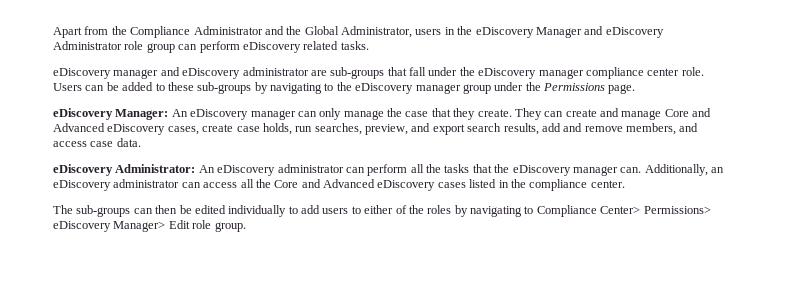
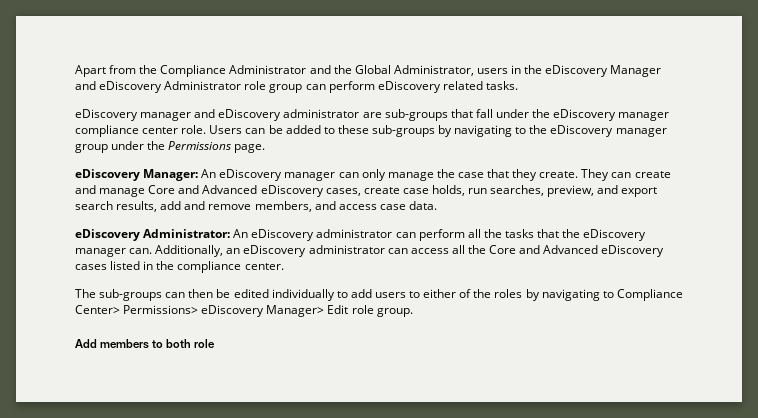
(246, 227) none -> [75,339,216,349] // Add members to both role

